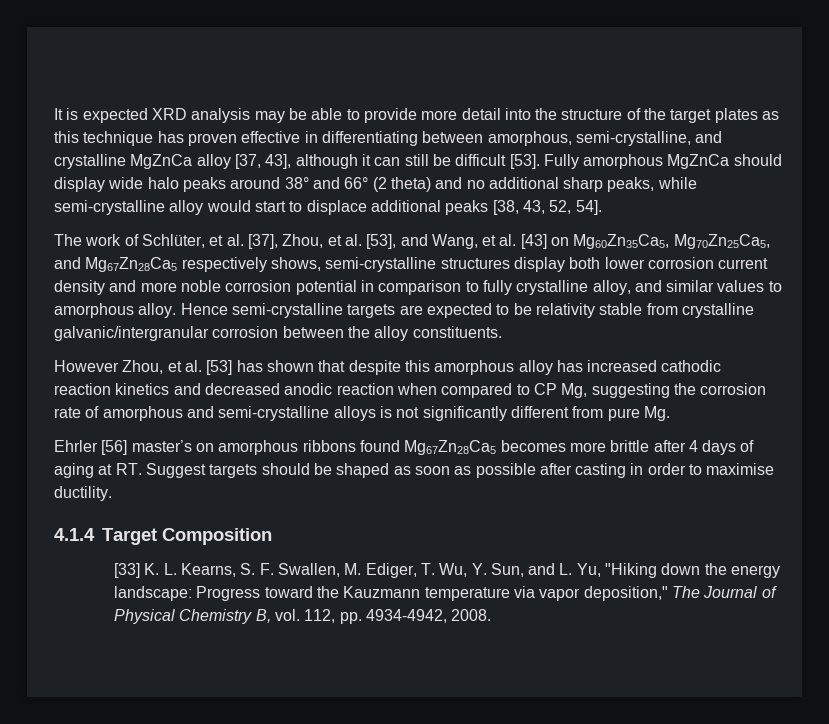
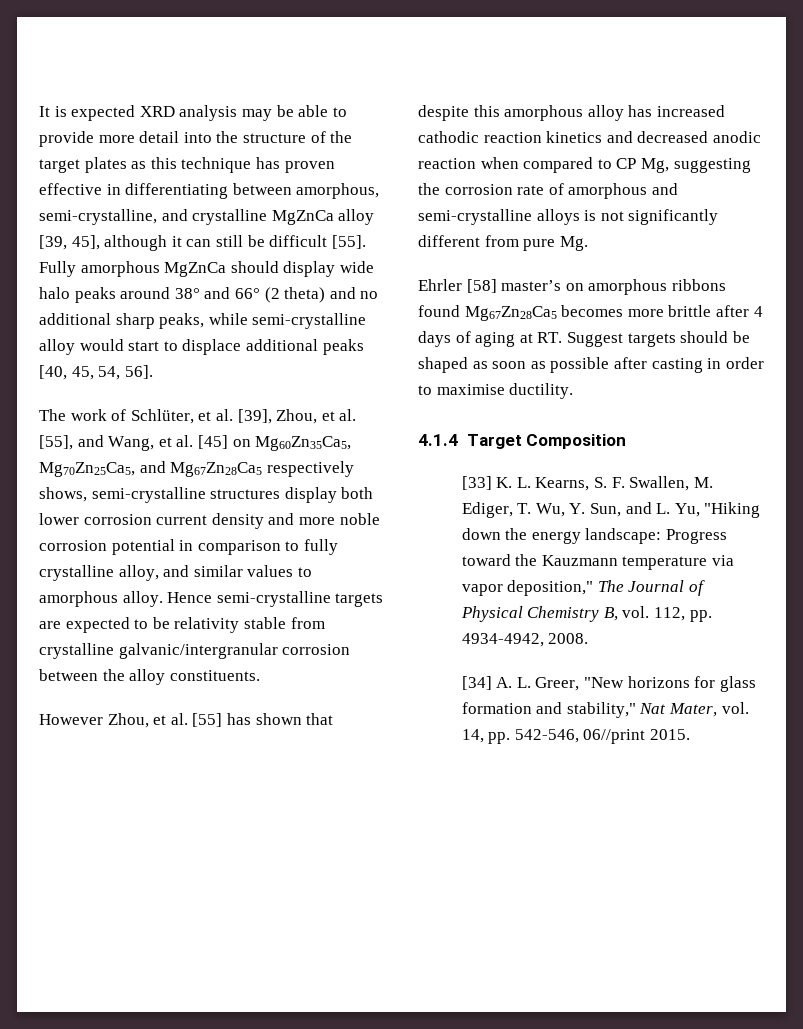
[234,154,292,169] [37, 43], -> [39,235,100,250] [39, 45],
[509,154,540,169] [53]. -> [331,235,366,249] [55].
[492,200,602,215] [38, 43, 52, 54]. -> [39,365,153,380] [40, 45, 54, 56].
[247,234,397,249] [37], Zhou, et al. [53], -> [237,409,357,424] [39,435,73,450] [39], Zhou, et al. [55],
[520,234,547,249] [43] -> [197,435,228,449] [45]
[206,360,233,375] [53] -> [192,713,223,727] [55]
[101,440,128,455] [56] -> [466,279,497,293] [58]
(492, 615) none -> [461,676,756,692] [461,702,749,718] [461,729,691,744] // [34] A. L. Greer, "New horizons for glass formation and stability," Nat Mater, vol. 14, pp. 542-546, 06//print 2015.

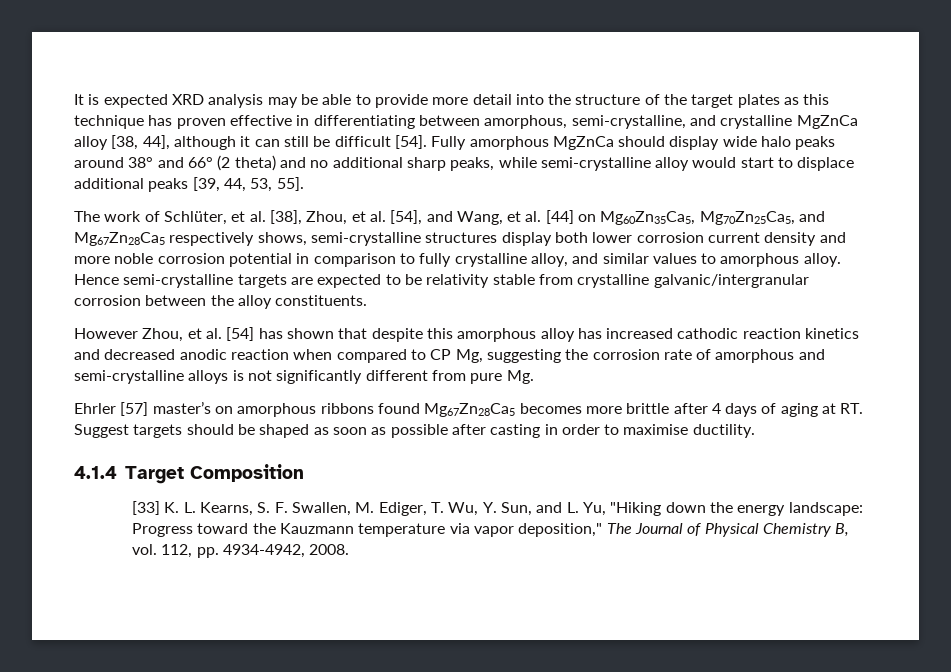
[39,235,100,250] [39, 45], -> [111,135,170,150] [38, 44],
[331,235,366,249] [55]. -> [394,135,427,149] [54].
[39,365,153,380] [40, 45, 54, 56]. -> [192,177,304,192] [39, 44, 53, 55].
[237,409,357,424] [39,435,73,450] [39], Zhou, et al. [55], -> [269,210,423,225] [38], Zhou, et al. [54],
[197,435,228,449] [45] -> [545,210,574,224] [44]
[192,713,223,727] [55] -> [226,327,255,341] [54]
[466,279,497,293] [58] -> [120,402,149,416] [57]
[461,676,756,692] [461,702,749,718] [461,729,691,744] // [34] A. L. Greer, "New horizons for glass formation and stability," Nat Mater, vol. 14, pp. 542-546, 06//print 2015. -> (350, 549) none

